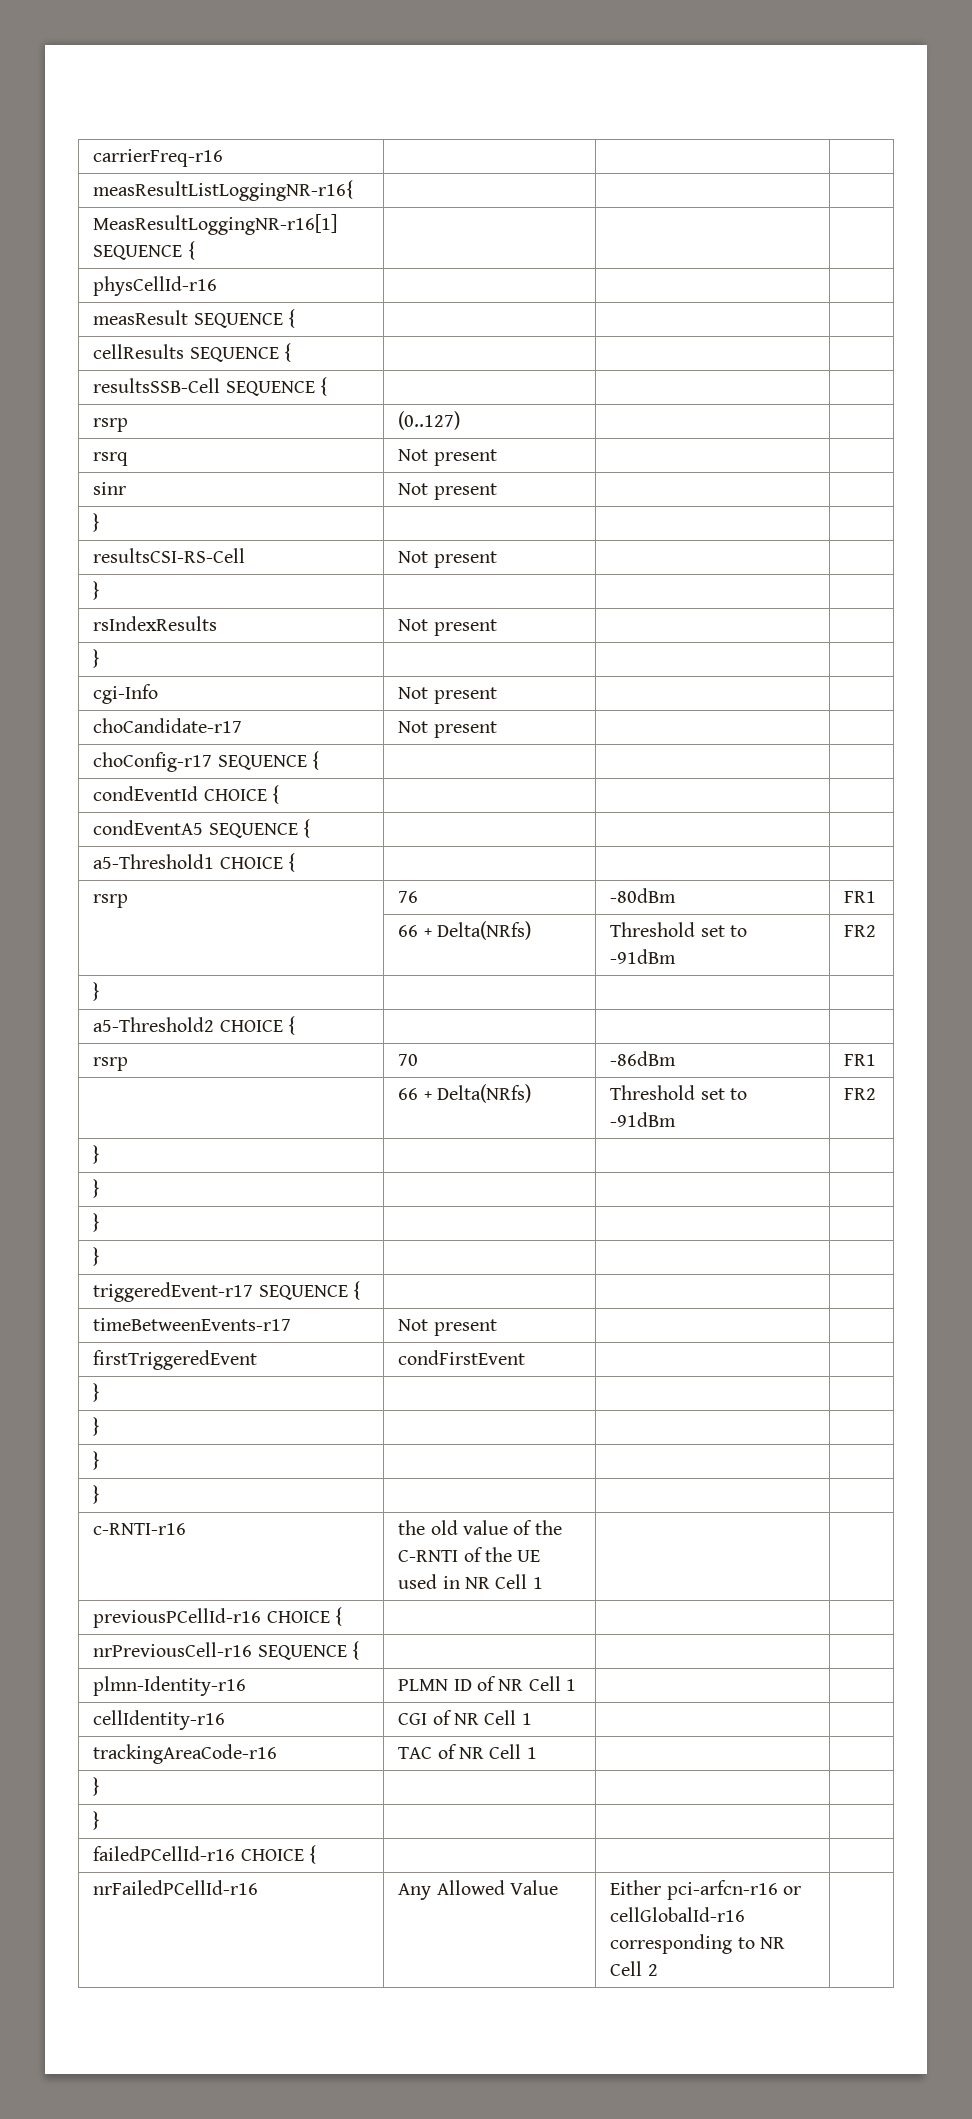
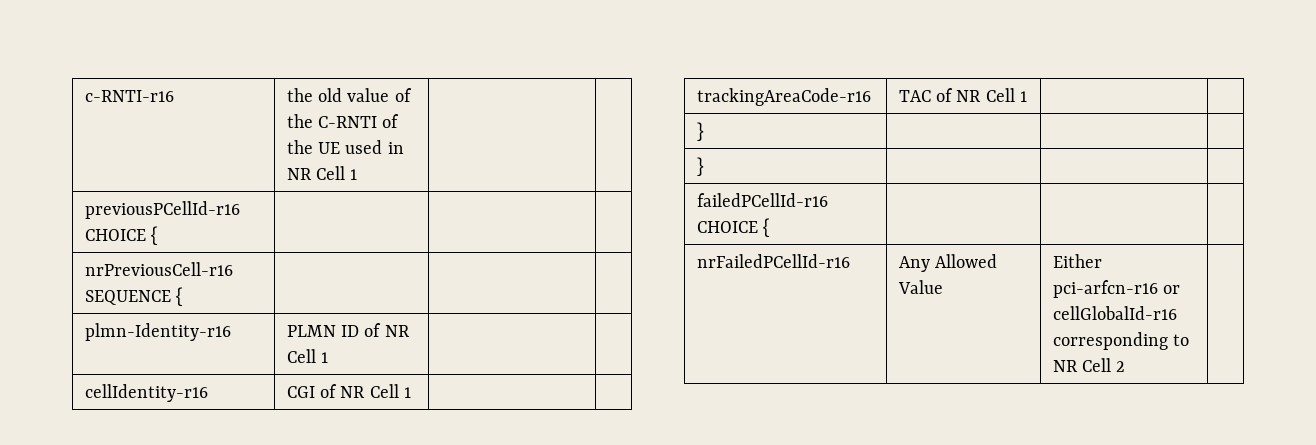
[93,149,224,167] [93,180,354,201] [93,214,338,235] [93,241,195,260] [93,276,218,296] [93,309,295,328] [93,343,291,362] [93,377,327,396] [93,418,129,432] [398,411,461,430] [93,452,129,466] [398,449,497,466] [93,482,127,495] [398,483,497,500] [93,513,101,532] [93,548,246,563] [398,551,497,568] [93,581,101,600] [93,616,218,631] [398,619,497,636] [93,649,101,668] [93,684,159,704] [398,687,497,704] [93,718,243,733] [398,721,497,738] [93,751,319,772] [93,785,279,804] [93,819,310,838] [93,853,295,872] [93,894,129,908] [398,891,419,903] [610,888,677,903] [844,891,877,903] [398,921,531,940] [610,922,747,937] [610,949,677,964] [844,925,877,937] [93,982,101,1001] [93,1016,295,1035] [93,1057,129,1071] [398,1054,419,1066] [610,1051,677,1066] [844,1054,877,1066] [398,1084,531,1103] [610,1085,747,1100] [610,1112,677,1127] [844,1088,877,1100] [93,1145,101,1164] [93,1179,101,1198] [93,1213,101,1232] [93,1247,101,1266] [93,1281,360,1302] [93,1318,292,1331] [398,1319,497,1336] [93,1350,258,1370] [398,1350,526,1365] [93,1383,101,1402] [93,1417,101,1436] [93,1451,101,1470] [93,1485,101,1504] carrierFreq-r16 | | | // measResultListLoggingNR-r16{ | | | // MeasResultLoggingNR-r16[1] SEQUENCE { | | | // physCellId-r16 | | | // measResult SEQUENCE { | | | // cellResults SEQUENCE { | | | // resultsSSB-Cell SEQUENCE { | | | // rsrp | (0..127) | | // rsrq | Not present | | // sinr | Not present | | // } | | | // resultsCSI-RS-Cell | Not present | | // } | | | // rsIndexResults | Not present | | // } | | | // cgi-Info | Not present | | // choCandidate-r17 | Not present | | // choConfig-r17 SEQUENCE { | | | // condEventId CHOICE { | | | // condEventA5 SEQUENCE { | | | // a5-Threshold1 CHOICE { | | | // rsrp | 76 | -80dBm | FR1 // | 66 + Delta(NRfs) | Threshold set to -91dBm | FR2 // } | | | // a5-Threshold2 CHOICE { | | | // rsrp | 70 | -86dBm | FR1 // | 66 + Delta(NRfs) | Threshold set to -91dBm | FR2 // } | | | // } | | | // } | | | // } | | | // triggeredEvent-r17 SEQUENCE { | | | // timeBetweenEvents-r17 | Not present | | // firstTriggeredEvent | condFirstEvent | | // } | | | // } | | | // } | | | // } | | | // -> (84, 96) none

